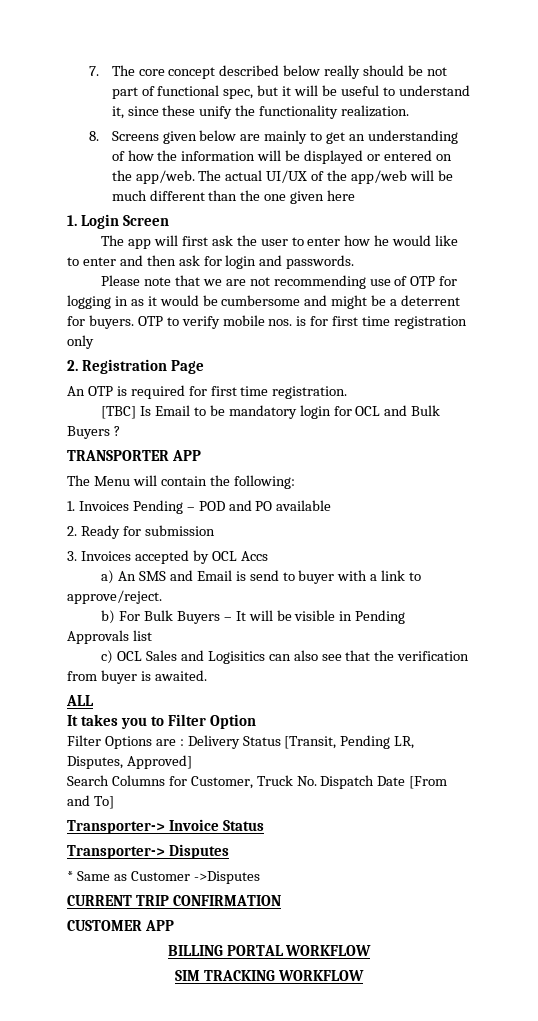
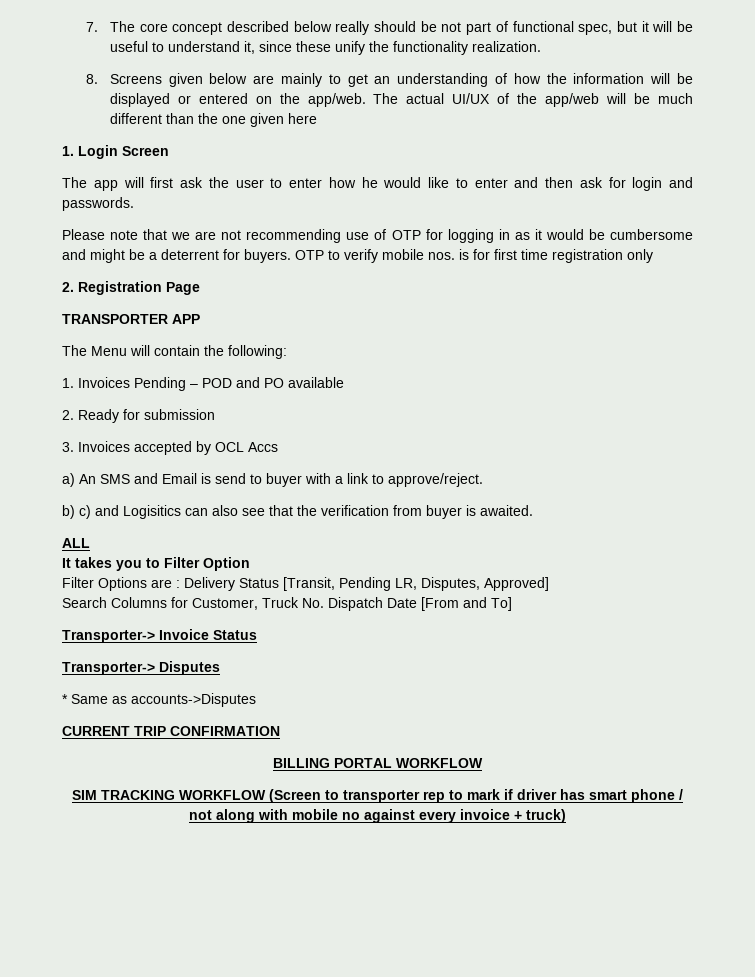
[67,385,348,399] [101,405,441,419] [67,426,120,439] // An OTP is required for first time registration. // [TBC] Is Email to be mandatory login for OCL and Bulk Buyers ? -> (200, 288) none
[119,610,406,624] [67,630,152,644] [101,650,177,664] For Bulk Buyers – It will be visible in Pending Approvals list // c) OCL Sales -> [79,505,91,519] c)
[130,871,260,884] Customer ->Disputes -> [131,693,256,707] accounts->Disputes
[67,920,174,931] // CUSTOMER APP -> (280, 731) none
(364, 975) none -> [269,789,683,803] [189,809,566,823] (Screen to transporter rep to mark if driver has smart phone / not along with mobile no against every invoice + truck)

